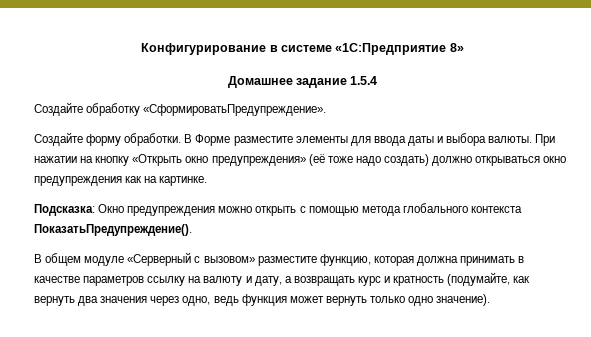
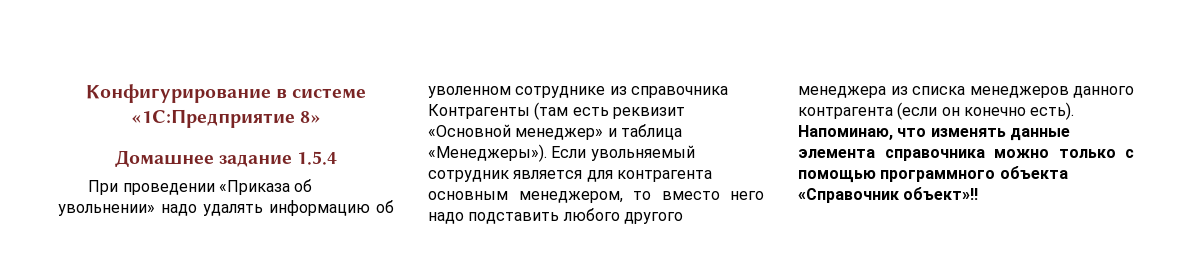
[34,102,327,116] [34,132,556,146] [34,154,567,166] [34,176,208,186] [34,203,522,216] [34,224,192,236] [34,252,525,266] [34,272,531,286] [34,294,491,306] Создайте обработку «СформироватьПредупреждение». // Создайте форму обработки. В Форме разместите элементы для ввода даты и выбора валюты. При нажатии на кнопку «Открыть окно предупреждения» (её тоже надо создать) должно открываться окно предупреждения как на картинке. // Подсказка: Окно предупреждения можно открыть с помощью метода глобального контекста ПоказатьПредупреждение(). // В общем модуле «Серверный с вызовом» разместите функцию, которая должна принимать в качестве параметров ссылку на валюту и дату, а возвращать курс и кратность (подумайте, как вернуть два значения через одно, ведь функция может вернуть только одно значение). -> [88,179,313,195] [58,200,394,216] [428,86,728,98] [428,102,685,120] [428,124,682,140] [428,144,695,162] [428,170,712,182] [428,191,764,203] [428,208,683,224] [798,86,1134,98] [798,102,1075,120] [798,125,1070,141] [798,149,1134,161] [798,166,1068,183] [798,187,979,203] При проведении «Приказа об увольнении» надо удалять информацию об уволенном сотруднике из справочника Контрагенты (там есть реквизит «Основной менеджер» и таблица «Менеджеры»). Если увольняемый сотрудник является для контрагента основным менеджером, то вместо него надо подставить любого другого менеджера из списка менеджеров данного контрагента (если он конечно есть). Напоминаю, что изменять данные элемента справочника можно только с помощью программного объекта «Справочник объект»!!

